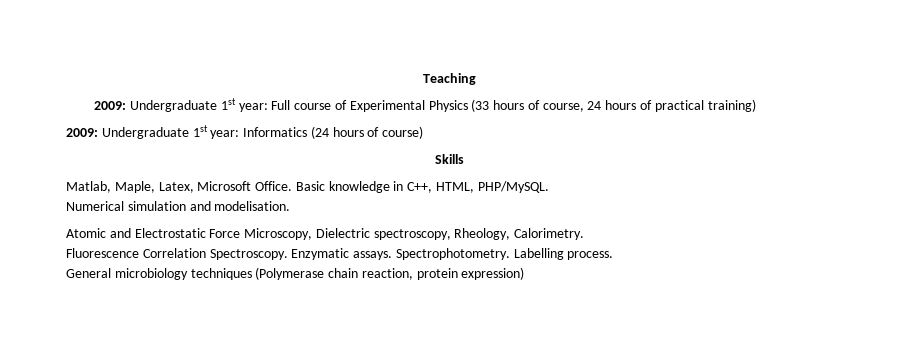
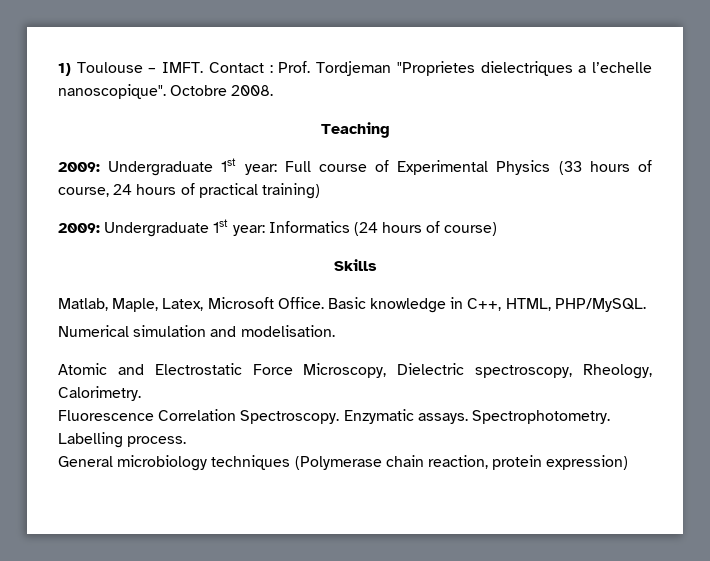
(422, 79) none -> [58,61,652,76] [58,84,274,99] 1) Toulouse – IMFT. Contact : Prof. Tordjeman "Proprietes dielectriques a l’echelle nanoscopique". Octobre 2008. //

